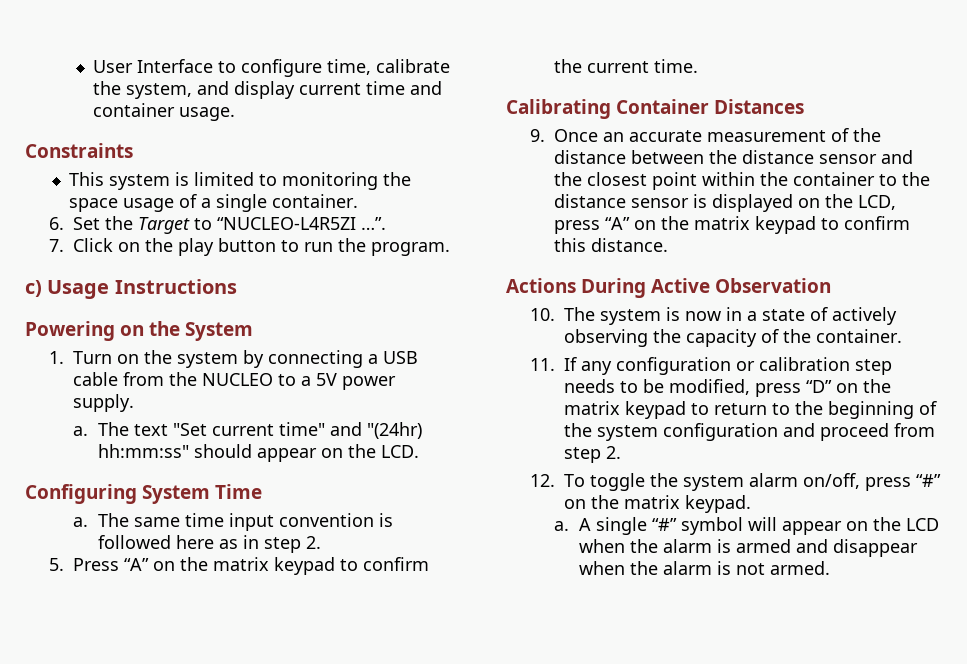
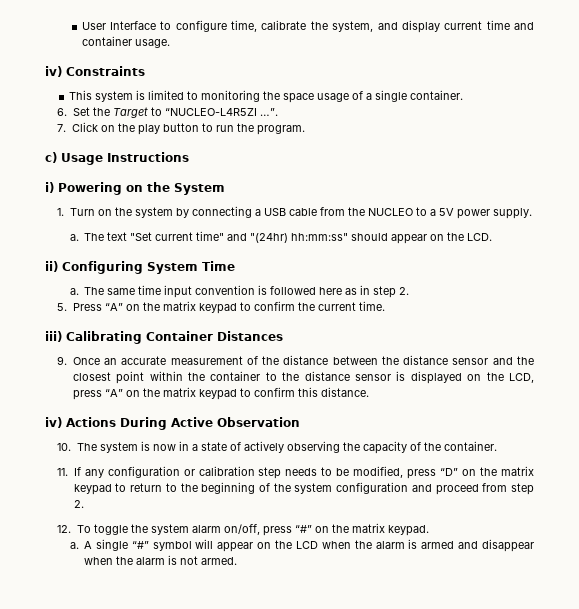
(236, 114) none -> [45,66,62,77] iv)
(237, 286) none -> [45,182,54,193] i)
(419, 451) none -> [45,261,58,272] ii)
(699, 66) none -> [45,331,62,342] iii)
(669, 245) none -> [45,417,62,428] iv)

